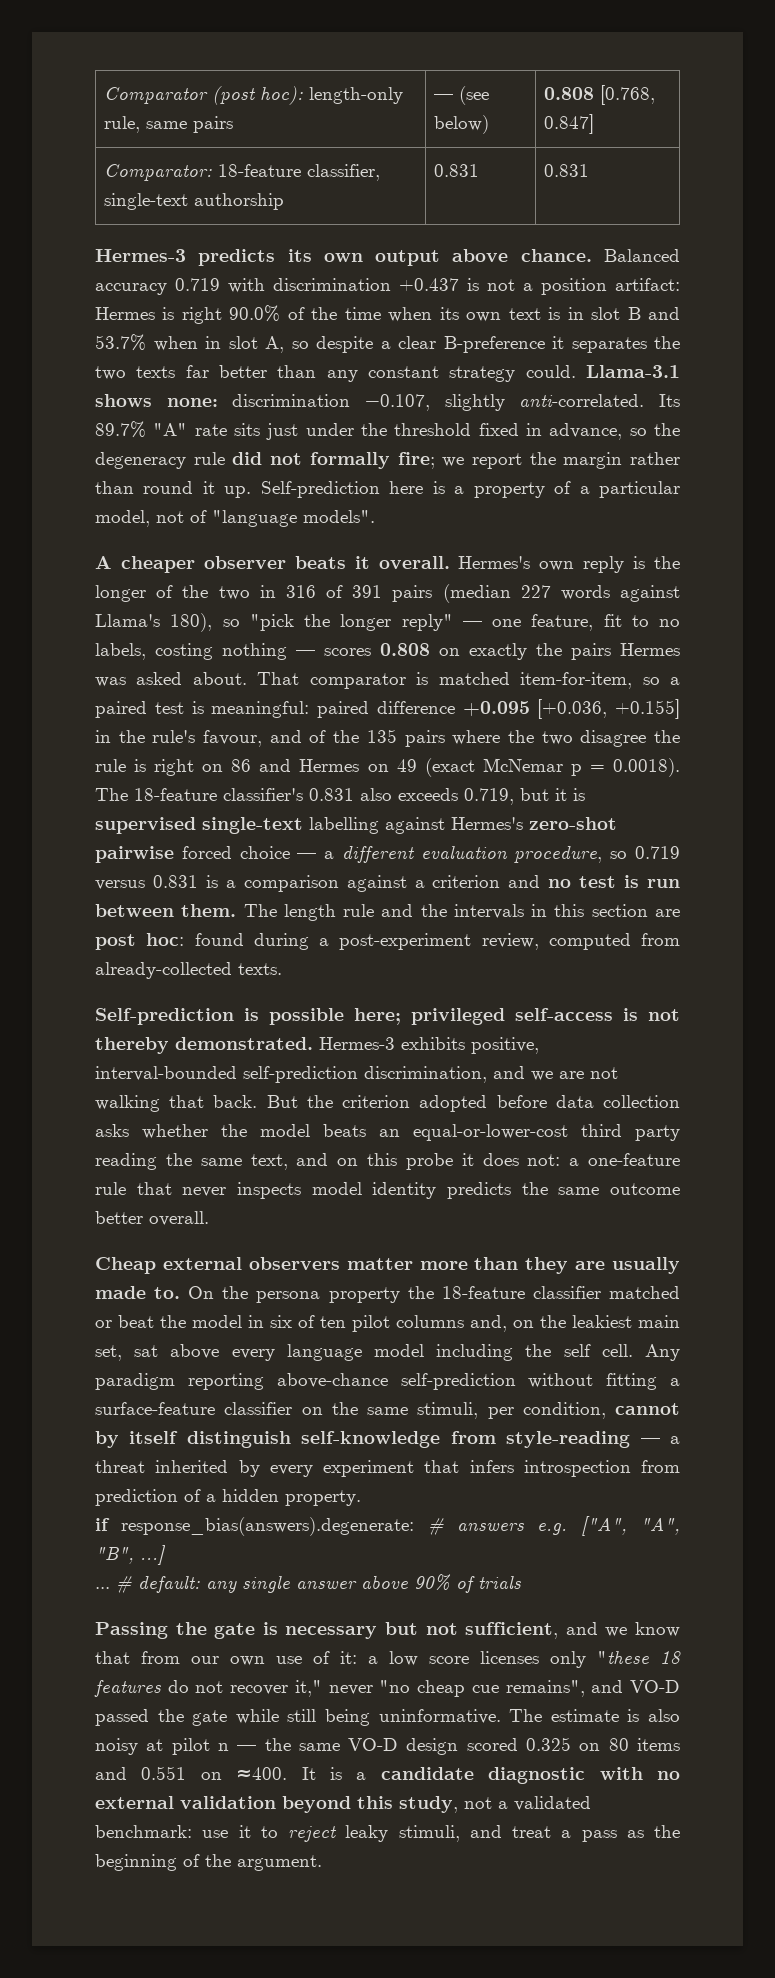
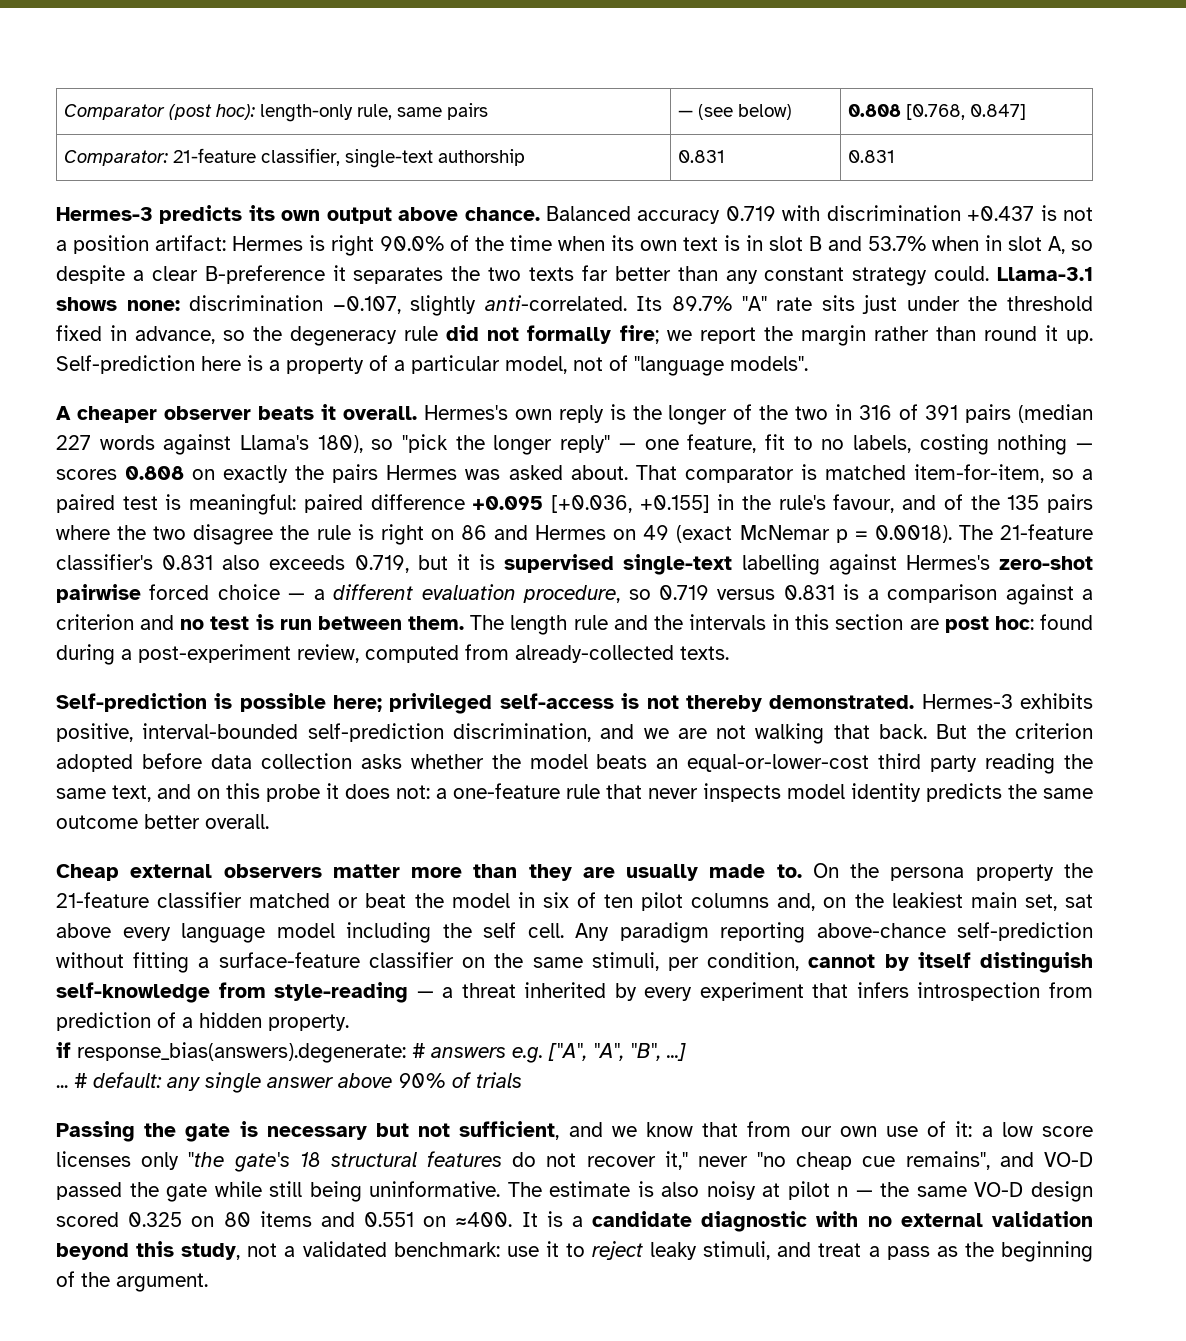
[217,164,301,177] 18-feature -> [173,148,257,163] 21-feature
[134,788,217,801] 18-feature -> [1000,524,1094,540] 21-feature
[441,1286,525,1299] 18-feature -> [56,892,149,908] 21-feature
[597,1651,681,1664] "these 18 -> [188,1152,417,1172] "the gate's 18 structural

